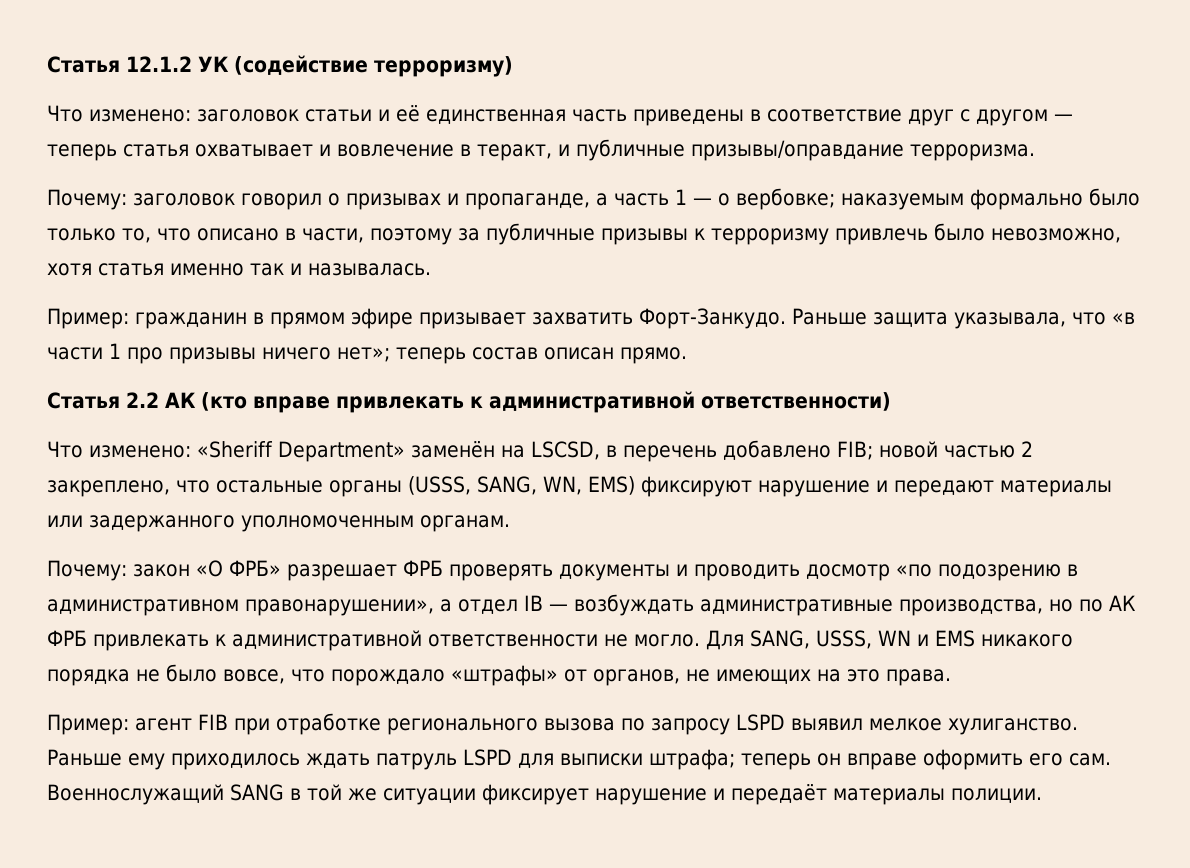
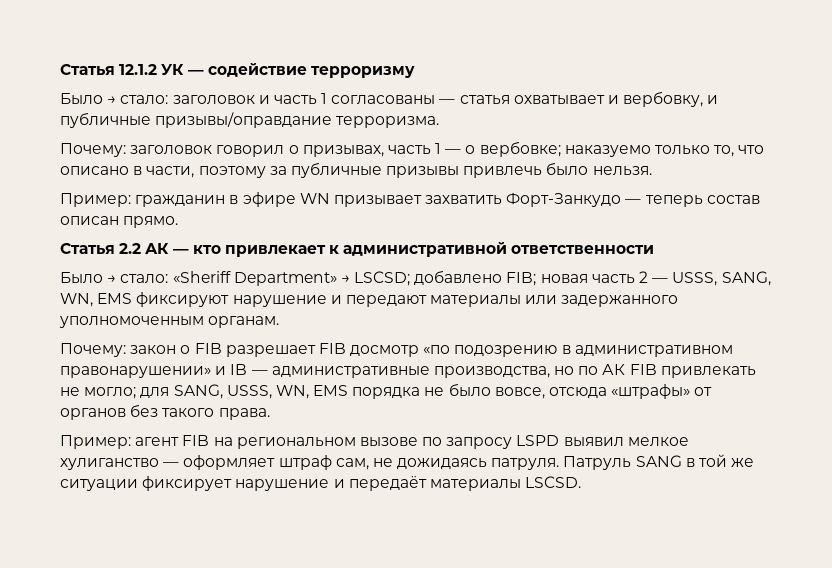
[234,55,513,77] [47,105,1073,126] [47,144,552,161] (содействие терроризму) // Что изменено: заголовок статьи и её единственная часть приведены в соответствие друг с другом — теперь статья охватывает и вовлечение в теракт, -> [187,63,415,78] [60,91,704,107] — содействие терроризму // Было → стало: заголовок и часть 1 согласованы — статья охватывает и вербовку,
[346,193,608,210] призывах и пропаганде, а -> [302,145,384,157] призывах,
[841,188,1140,210] наказуемым формально было -> [564,145,651,157] наказуемо
[694,223,1121,245] [47,263,431,276] [47,308,1135,329] [47,343,390,364] к терроризму привлечь было невозможно, хотя статья именно так и называлась. // Пример: гражданин в прямом эфире призывает захватить Форт-Занкудо. Раньше защита указывала, что «в части 1 про призывы ничего нет»; -> [463,162,652,178] [60,192,642,207] привлечь было нельзя. // Пример: гражданин в эфире WN призывает захватить Форт-Занкудо —
[201,391,891,413] [47,440,1033,462] [47,476,471,497] (кто вправе привлекать к административной ответственности) // Что изменено: «Sheriff Department» заменён на LSCSD, в перечень добавлено FIB; новой частью 2 закреплено, что остальные органы (USSS, -> [172,242,655,257] [60,270,718,286] — кто привлекает к административной ответственности // Было → стало: «Sheriff Department» → LSCSD; добавлено FIB; новая часть 2 — USSS,
[588,476,635,495] EMS) -> [97,293,133,304] EMS
[196,560,800,581] «О ФРБ» разрешает ФРБ проверять документы и проводить -> [180,343,346,357] о FIB разрешает FIB
[245,599,518,616] правонарушении», а отдел -> [60,366,227,378] правонарушении» и
[574,594,694,616] возбуждать -> (268, 372) none
[47,630,1073,651] [47,664,880,686] ФРБ привлекать к административной ответственности не могло. Для SANG, USSS, WN и EMS никакого порядка не было вовсе, что порождало «штрафы» от органов, не имеющих на это -> [629,364,756,378] [60,383,713,399] [60,404,215,420] FIB привлекать не могло; для SANG, USSS, WN, EMS порядка не было вовсе, отсюда «штрафы» от органов без такого
[234,713,615,735] при отработке регионального вызова -> [213,437,418,449] на региональном вызове
[948,718,1078,735] [47,749,1111,770] [47,784,224,805] хулиганство. Раньше ему приходилось ждать патруль LSPD для выписки штрафа; теперь он вправе оформить его сам. Военнослужащий -> [60,455,632,470] хулиганство — оформляет штраф сам, не дожидаясь патруля. Патруль
[951,788,1042,803] полиции. -> [525,476,582,488] LSCSD.

